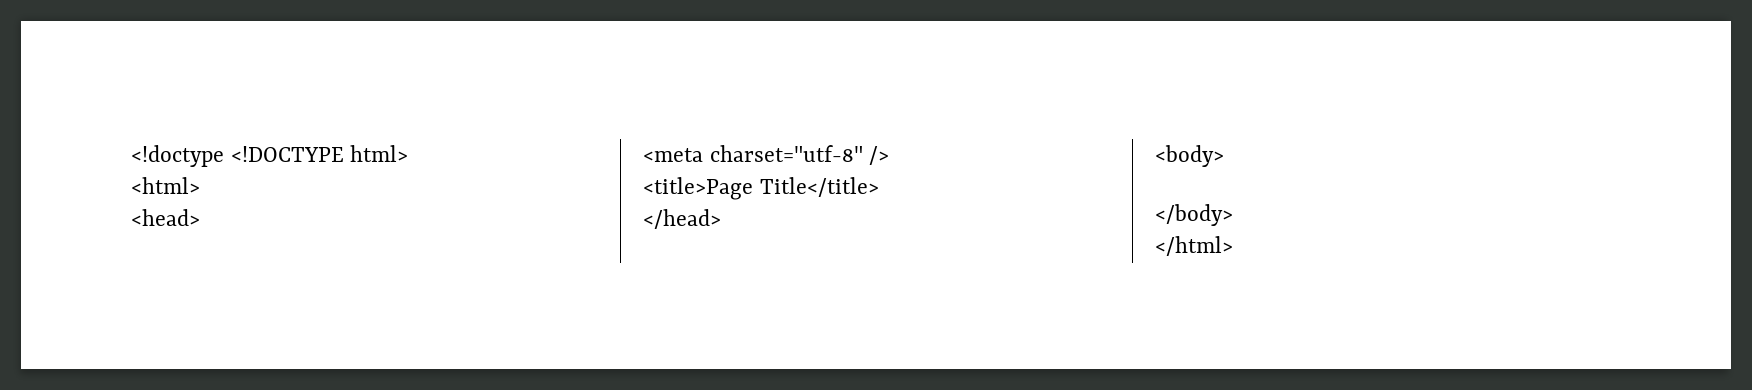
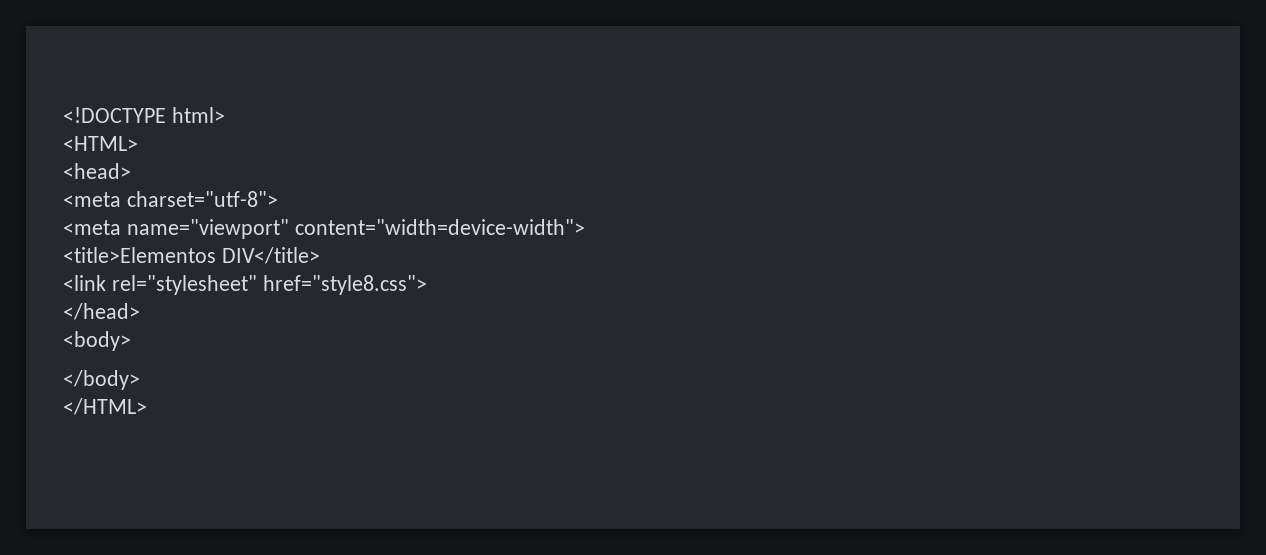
[131,145,224,167] <!doctype -> (63, 115) none
[131,177,200,194] <html> -> [63,136,138,151] <HTML>
[709,145,890,165] [643,177,879,200] charset="utf-8" /> // <title>Page Title</title> -> [126,191,278,207] [63,219,585,239] [63,247,320,264] [63,275,427,295] charset="utf-8"> // <meta name="viewport" content="width=device-width"> // <title>Elementos DIV</title> // <link rel="stylesheet" href="style8.css">
[1155,236,1233,256] </html> -> [63,398,147,415] </HTML>

